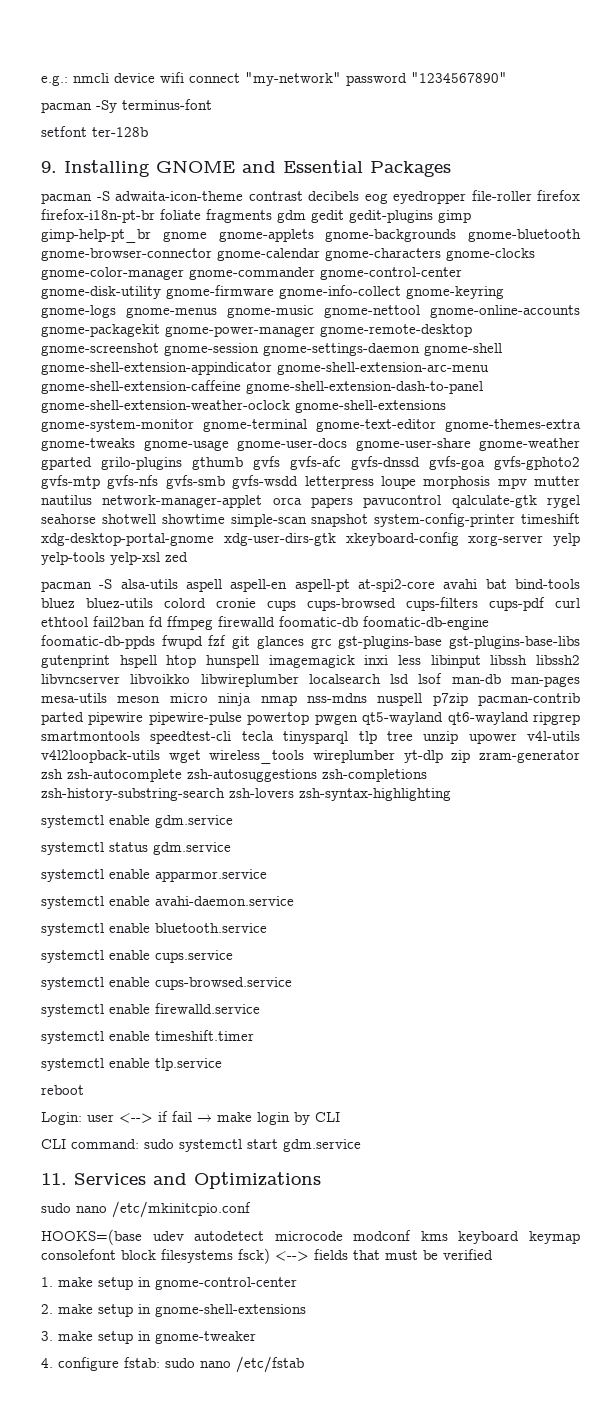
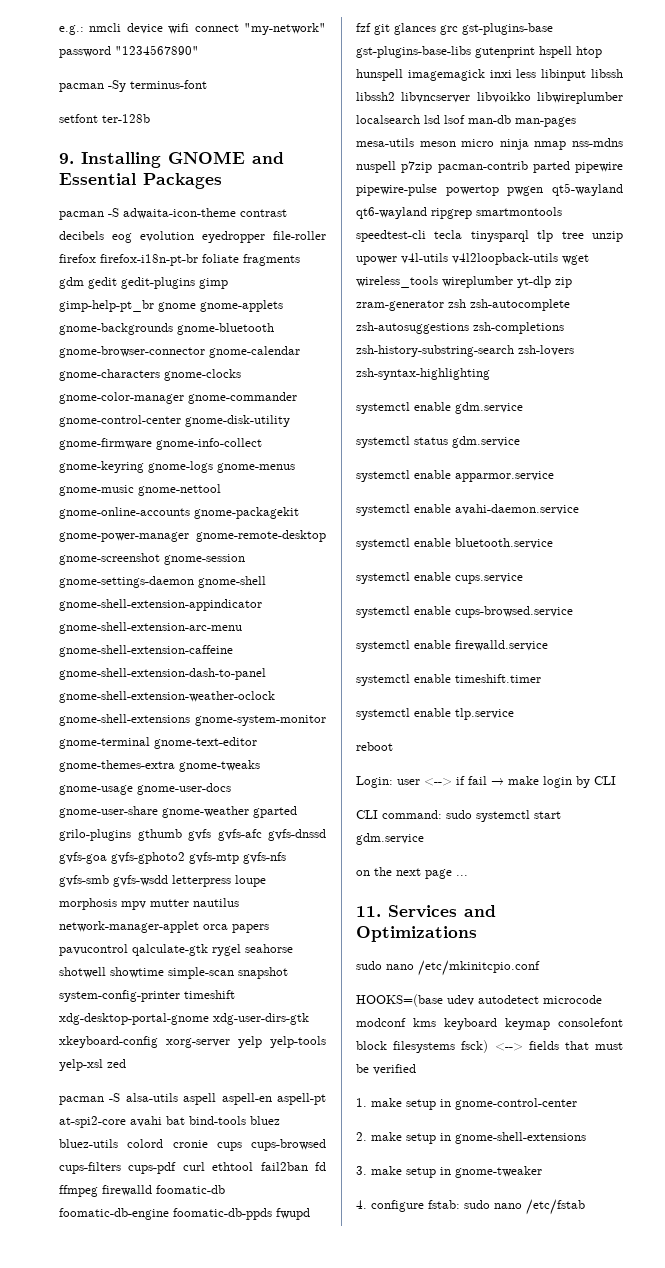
(388, 198) none -> [140,231,194,242] evolution
(361, 1145) none -> [356,867,468,879] // on the next page ...

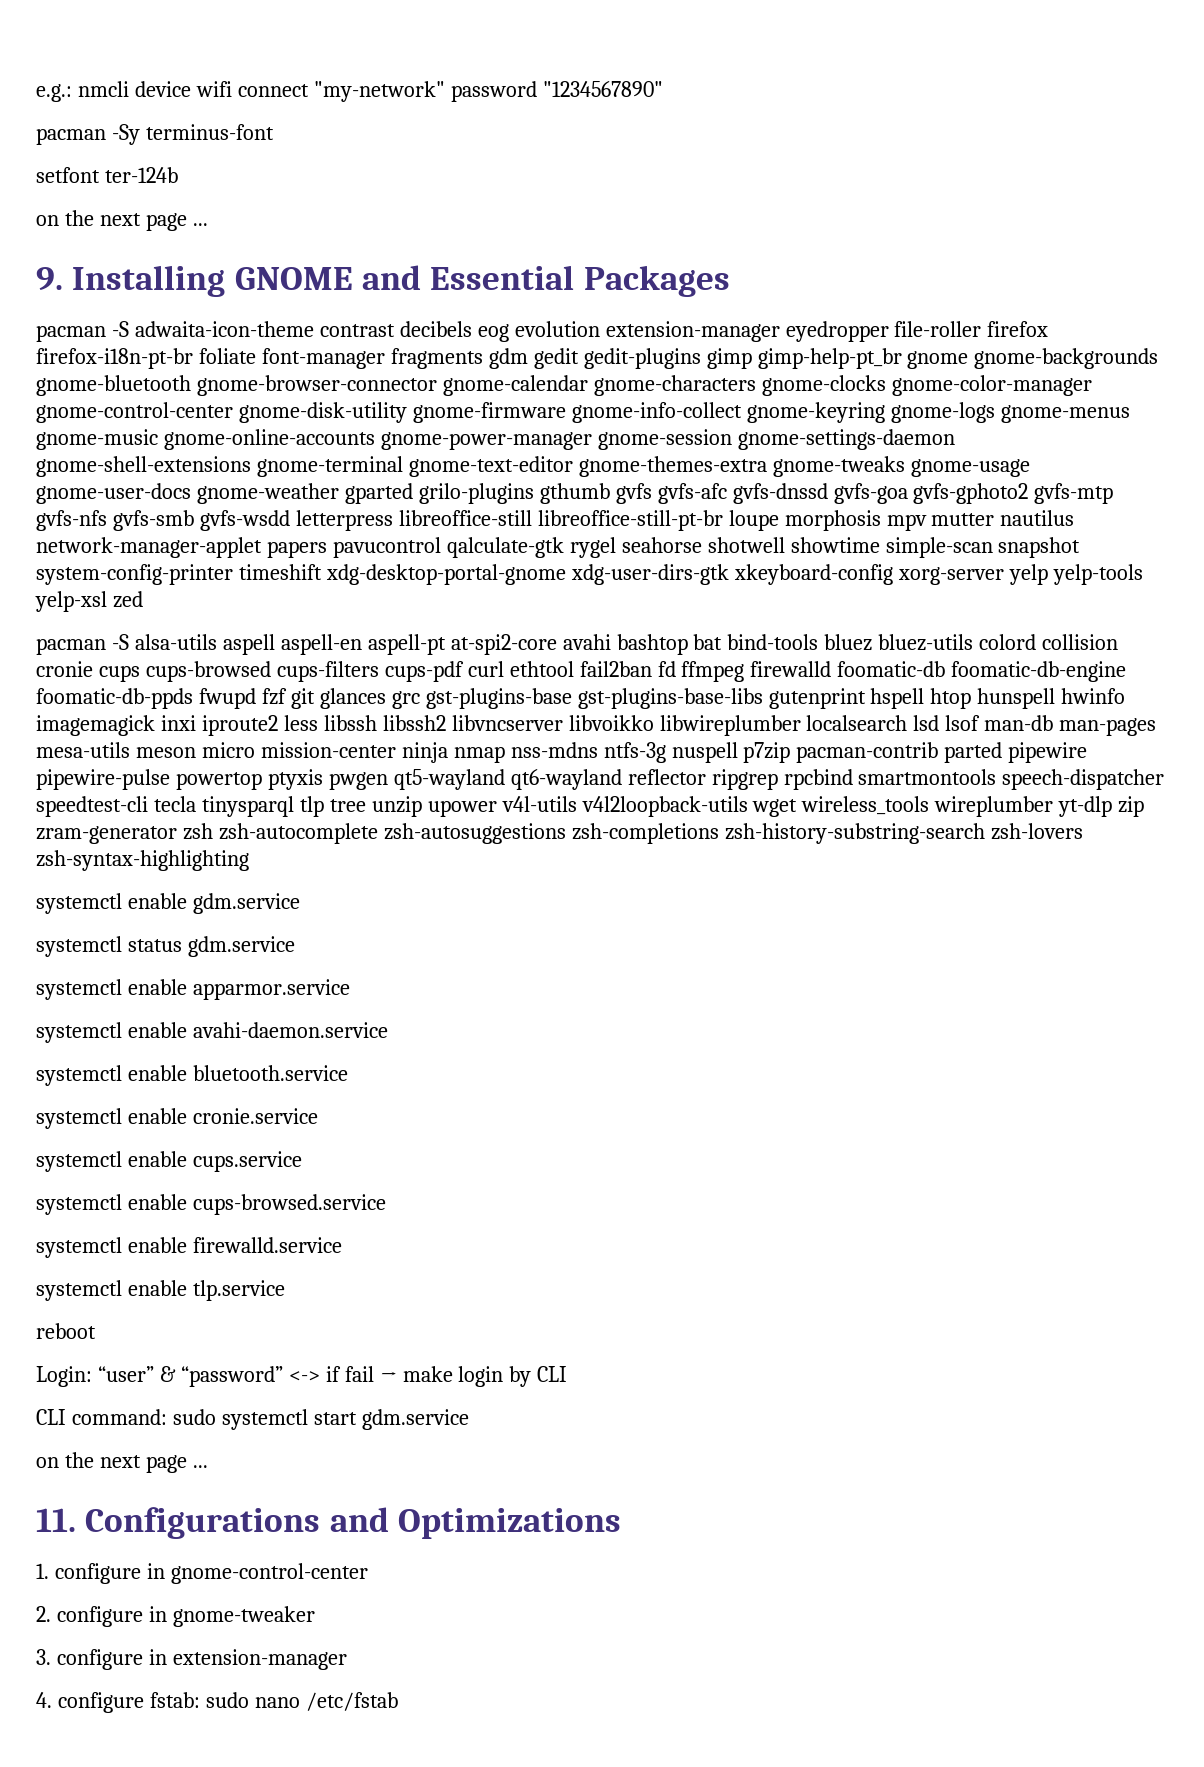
[102,114,150,123] ter-128b -> [104,167,178,183] [36,210,208,231] ter-124b // on the next page ...
(194, 236) none -> [605,321,780,342] extension-manager
(239, 258) none -> [261,348,385,369] font-manager
[200,300,283,312] gnome-applets -> (969, 360) none
[188,392,297,404] gnome-commander -> (1092, 385) none
[138,484,221,496] [59,507,299,519] [59,530,326,542] [59,553,245,565] [59,576,266,588] [59,599,262,611] [59,622,242,634] [59,645,233,657] [59,668,266,680] [59,691,275,703] [59,714,326,726] gnome-nettool gnome-online-accounts gnome-packagekit gnome-power-manager gnome-remote-desktop gnome-screenshot gnome-session gnome-settings-daemon gnome-shell gnome-shell-extension-appindicator gnome-shell-extension-arc-menu gnome-shell-extension-caffeine gnome-shell-extension-dash-to-panel gnome-shell-extension-weather-oclock gnome-shell-extensions gnome-system-monitor -> [163,429,955,450] [36,456,251,477] gnome-online-accounts gnome-power-manager gnome-session gnome-settings-daemon gnome-shell-extensions
[59,806,158,818] gnome-user-share -> (191, 493) none
(231, 881) none -> [398,510,723,531] libreoffice-still libreoffice-still-pt-br
[203,924,228,930] orca -> (262, 547) none
(162, 1121) none -> [616,634,688,655] bashtop
(164, 1143) none -> [1042,634,1119,650] collision
(403, 75) none -> [1061,688,1126,704] hwinfo
[516,69,587,81] less libinput -> [201,715,318,736] iproute2 less
(495, 143) none -> [260,742,396,758] mission-center
(623, 142) none -> [603,742,666,763] ntfs-3g
(499, 190) none -> [267,769,323,790] ptyxis
[431,207,562,219] ripgrep smartmontools -> [627,769,1165,790] reflector ripgrep rpcbind smartmontools speech-dispatcher
(553, 543) none -> [36,1108,318,1129] // systemctl enable cronie.service
[356,674,541,686] // systemctl enable timeshift.timer -> (342, 1245) none
[397,778,452,786] user <--> -> [97,1366,320,1387] “user” & “password” <->
[388,905,457,918] Services -> [85,1507,321,1539] Configurations
[356,960,540,976] [356,994,602,1007] [356,1018,623,1030] [356,1040,623,1053] [356,1064,416,1075] // sudo nano /etc/mkinitcpio.conf // HOOKS=(base udev autodetect microcode modconf kms keyboard keymap consolefont block filesystems fsck) <--> fields that must be verified -> (621, 1523) none
[371,1098,436,1110] make setup -> [54,1563,141,1584] configure
[371,1132,586,1144] [356,1166,542,1178] make setup in gnome-shell-extensions // 3. make setup in gnome-tweaker -> [56,1606,315,1627] [36,1649,347,1670] configure in gnome-tweaker // 3. configure in extension-manager

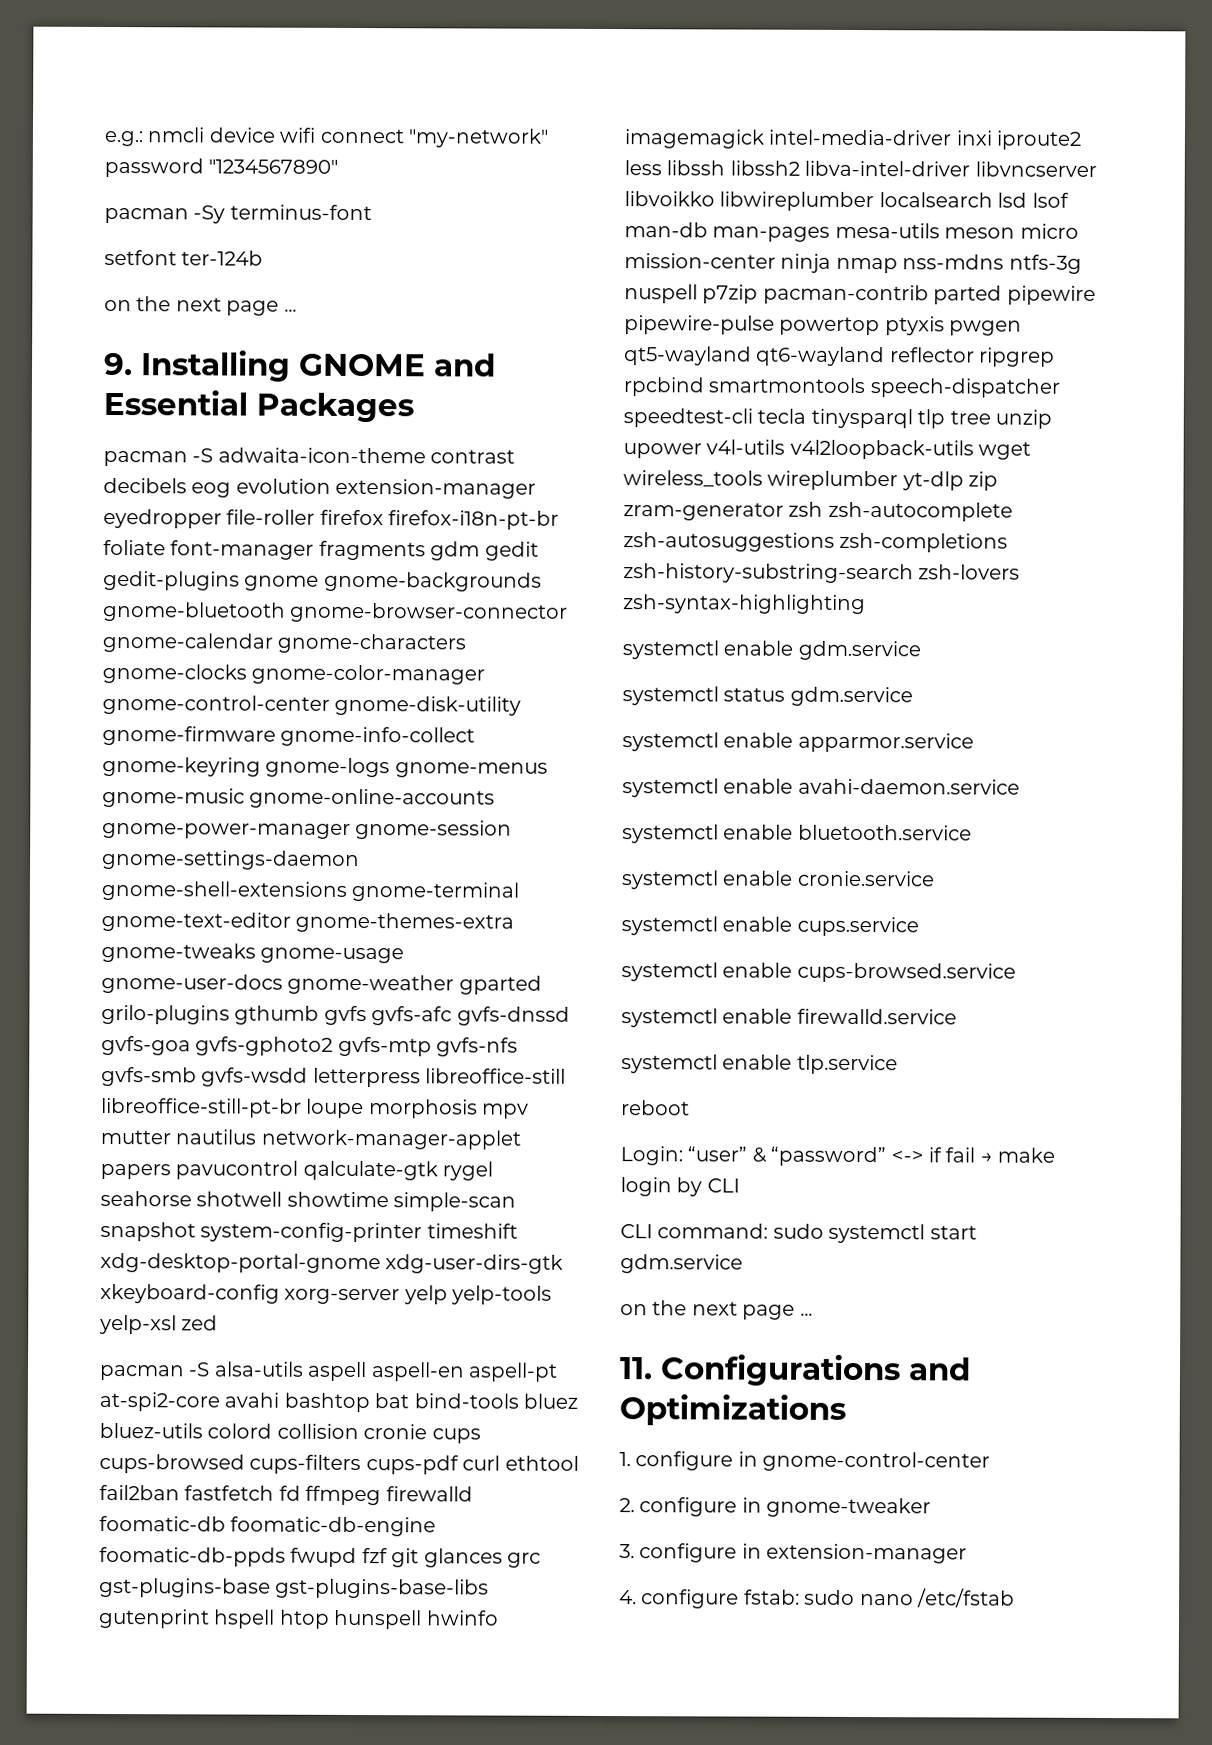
[706,348,902,369] gimp gimp-help-pt_br -> (240, 580) none
(652, 669) none -> [184,1485,275,1501] fastfetch
(155, 725) none -> [768,129,952,146] intel-media-driver
(446, 723) none -> [804,160,971,177] libva-intel-driver

